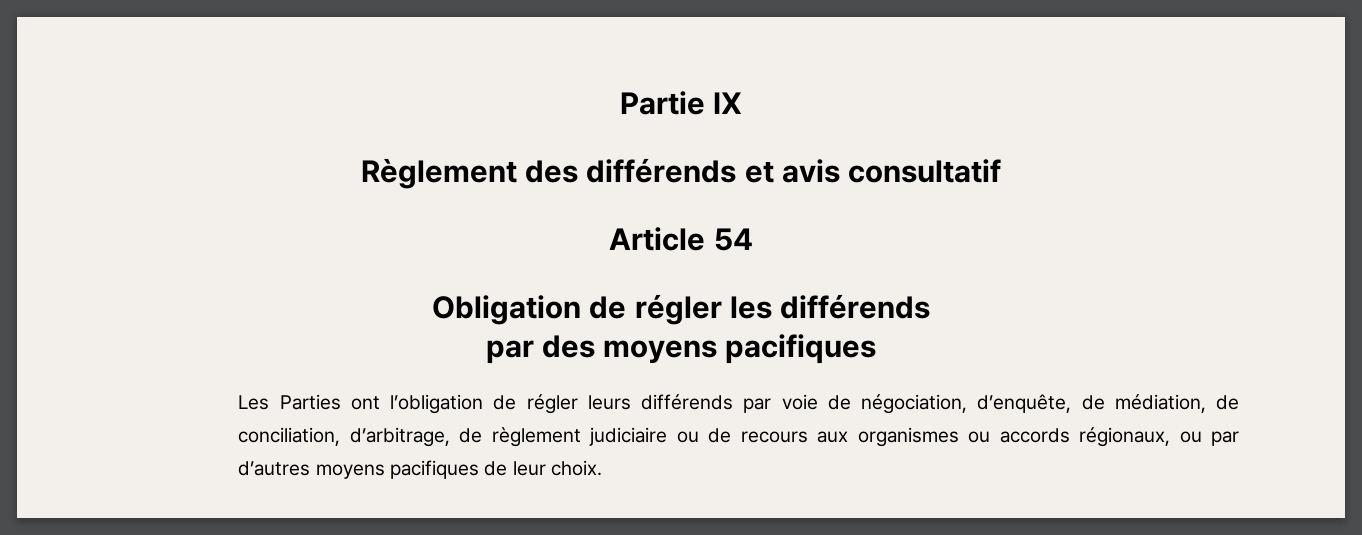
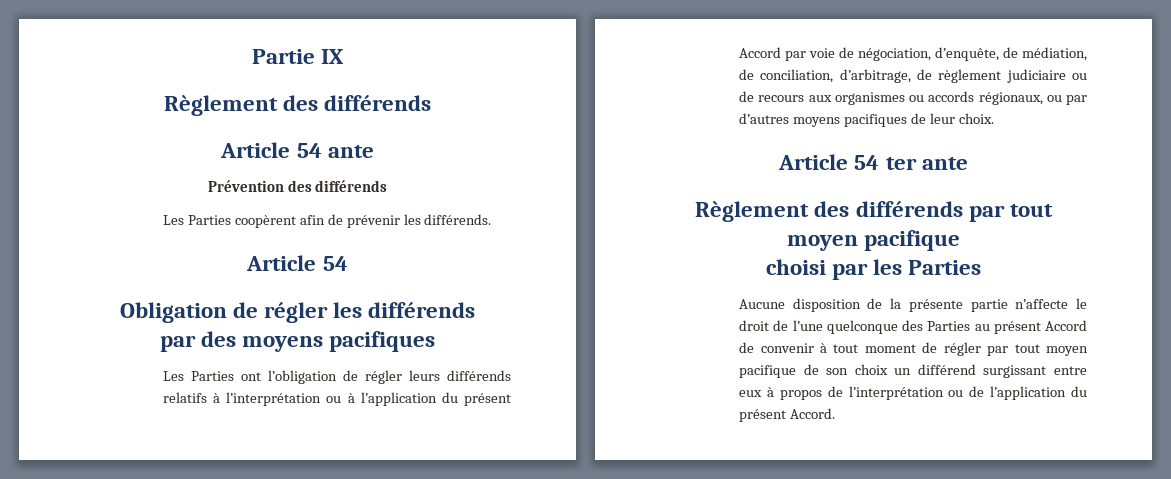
[744,159,1002,183] et avis consultatif -> [220,142,374,158] [207,180,388,192] [163,214,492,228] // Article 54 ante // Prévention des différends // Les Parties coopèrent afin de prévenir les différends.
(734, 402) none -> [163,392,511,406] [739,47,782,58] relatifs à l’interprétation ou à l’application du présent Accord
(602, 468) none -> [778,154,968,170] [695,201,1053,222] [786,230,961,251] [765,259,982,280] [739,298,1087,312] [739,320,1087,334] [739,342,1088,356] [739,364,1087,378] [739,386,1087,400] [739,408,835,422] // Article 54 ter ante // Règlement des différends par tout moyen pacifique // choisi par les Parties // Aucune disposition de la présente partie n’affecte le droit de l’une quelconque des Parties au présent Accord de convenir à tout moment de régler par tout moyen pacifique de son choix un différend surgissant entre eux à propos de l’interprétation ou de l’application du présent Accord.

